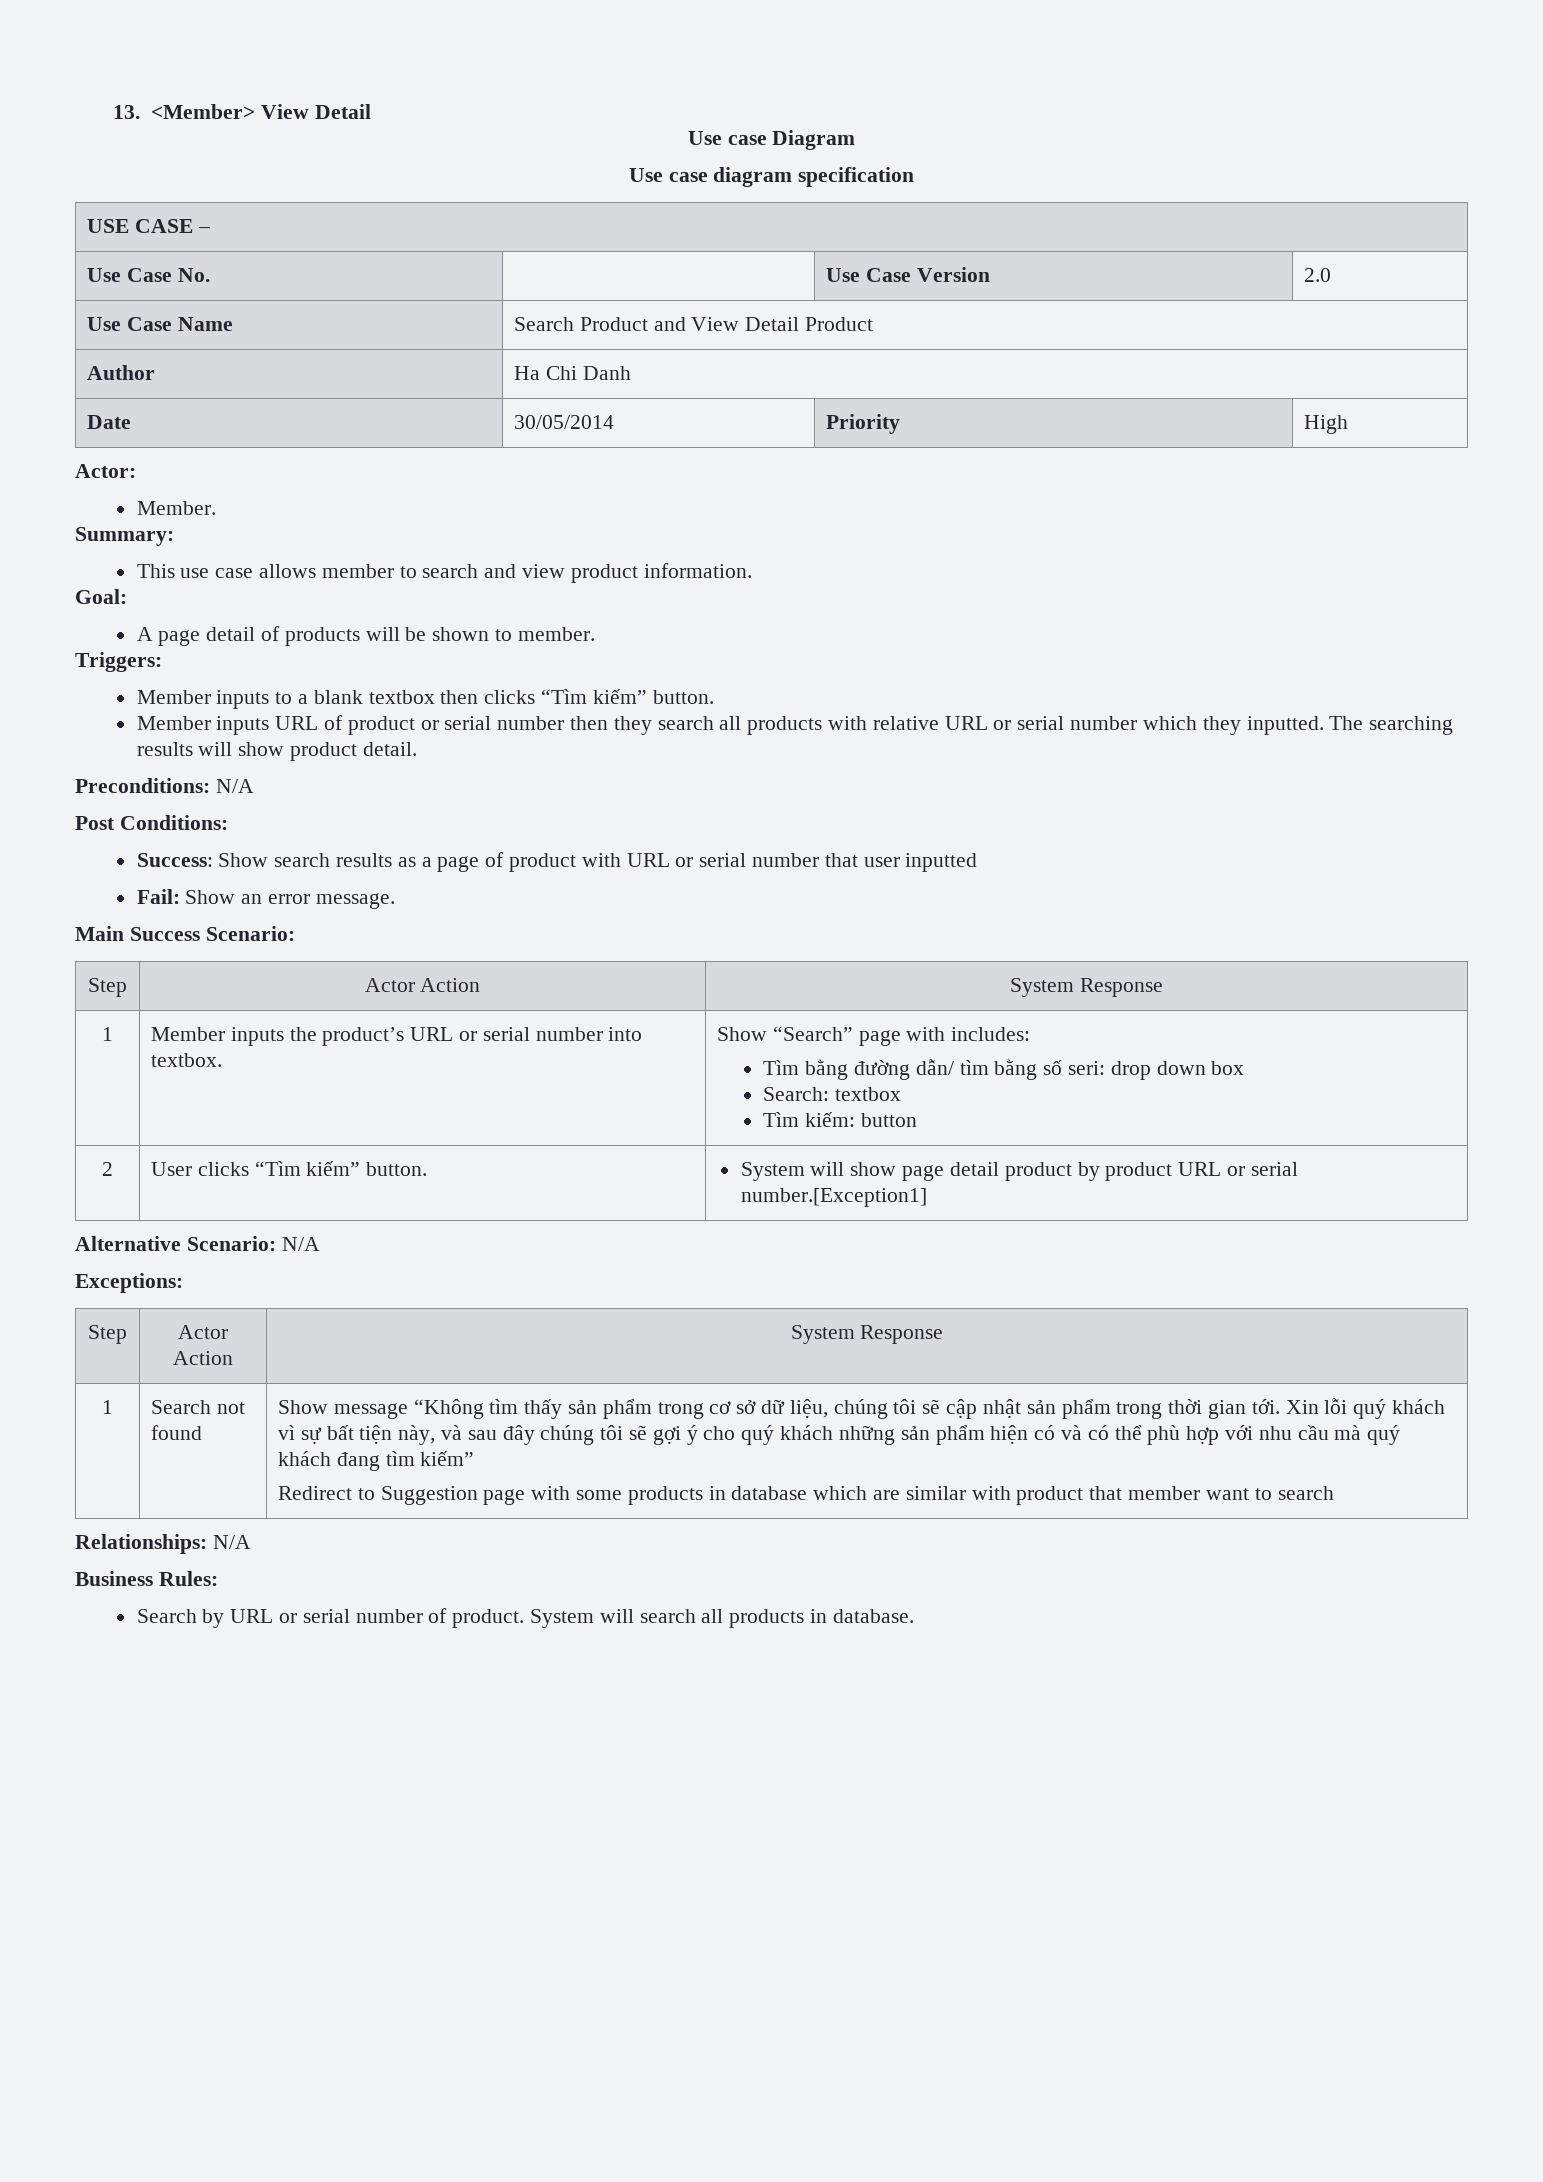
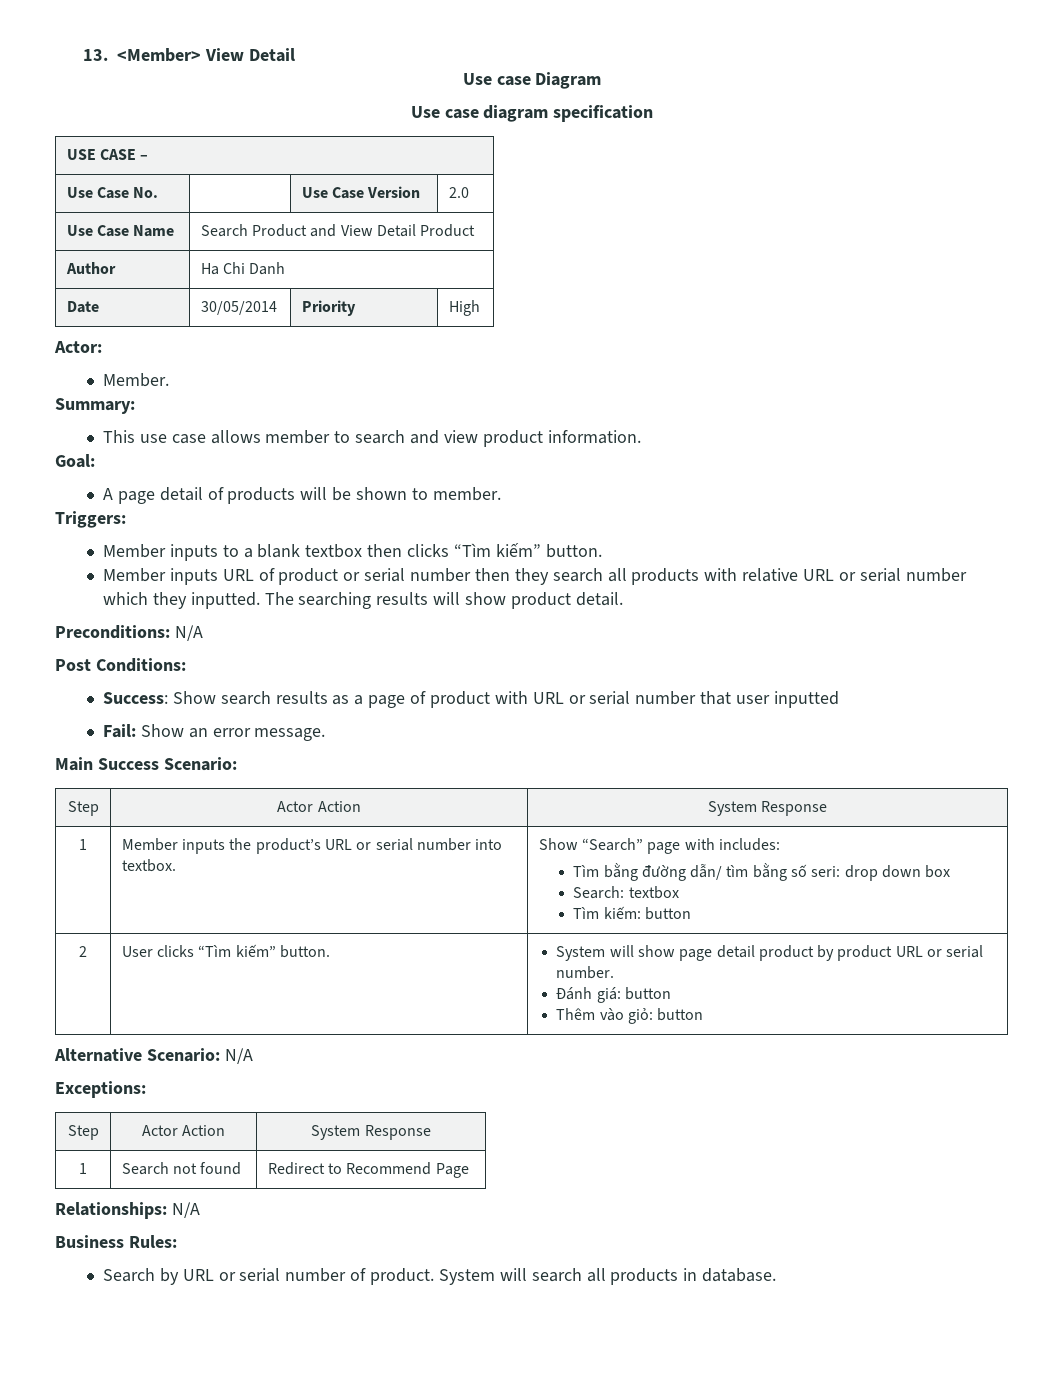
[740,1188,927,1207] number.[Exception1] -> [556,966,615,979] [556,987,671,1003] [556,1008,704,1024] number. // Đánh giá: button // Thêm vào giỏ: button
[278,1398,1445,1419] [278,1425,1401,1445] [278,1451,475,1471] [278,1486,1334,1505] Show message “Không tìm thấy sản phẩm trong cơ sở dữ liệu, chúng tôi sẽ cập nhật sản phẩm trong thời gian tới. Xin lỗi quý khách vì sự bất tiện này, và sau đây chúng tôi sẽ gợi ý cho quý khách những sản phẩm hiện có và có thể phù hợp với nhu cầu mà quý khách đang tìm kiếm” // Redirect to Suggestion page with some products in database which are similar with product that member want to search -> [267,1162,469,1178] Redirect to Recommend Page

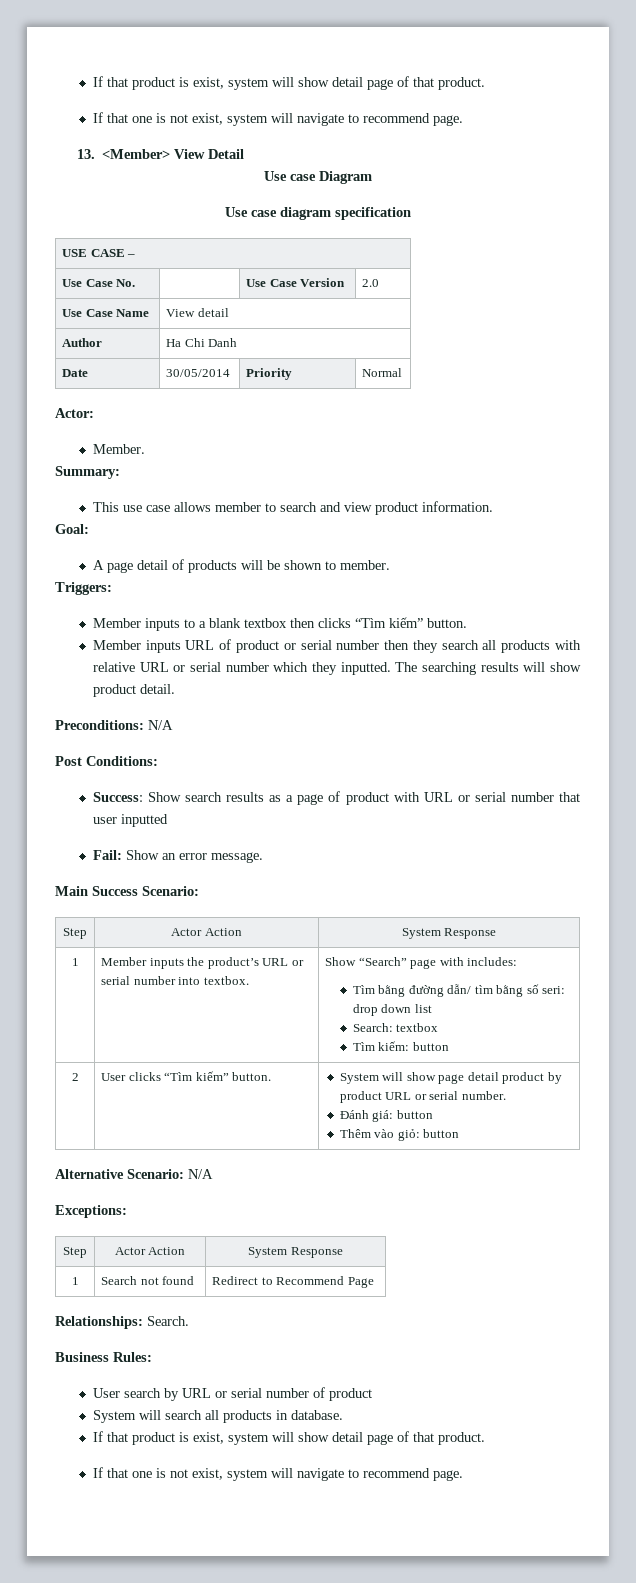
(83, 55) none -> [92,76,485,90] [92,112,463,126] If that product is exist, system will show detail page of that product. // If that one is not exist, system will navigate to recommend page. //
[200,224,476,237] Search Product and View Detail Product -> [166,308,229,317] View detail
[448,300,480,316] High -> [362,368,403,377] Normal
[925,865,951,878] box -> [414,1004,432,1013] list
[171,1202,200,1218] N/A -> [147,1316,189,1326] Search.
[103,1268,156,1282] Search -> [92,1388,161,1398] User search
[370,1268,435,1285] product. -> [328,1388,372,1401] product //
(777, 1275) none -> [92,1431,485,1445] [92,1467,463,1481] // If that product is exist, system will show detail page of that product. // If that one is not exist, system will navigate to recommend page.

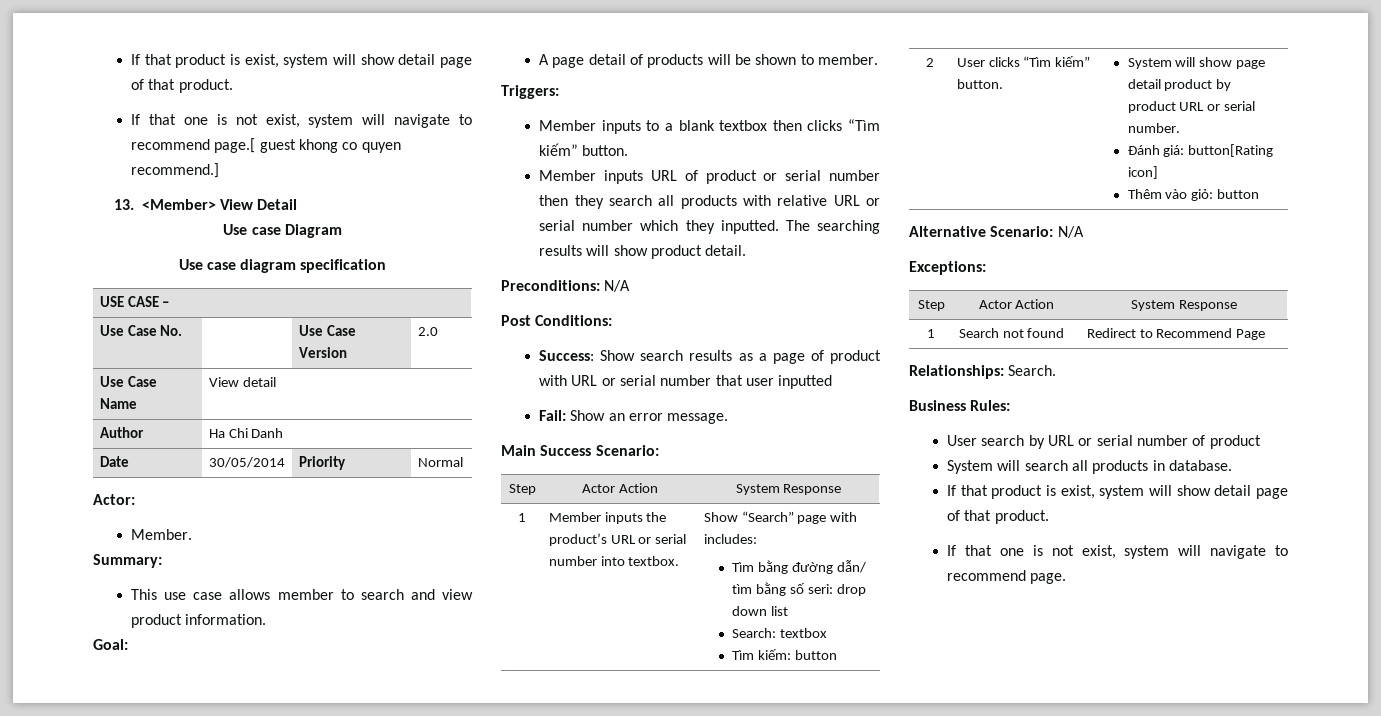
[432,115,463,126] page. -> [214,138,401,153] [131,163,220,178] page.[ guest khong co quyen recommend.]
[396,1110,433,1119] button -> [1188,144,1274,157] [1127,166,1158,179] button[Rating icon]

